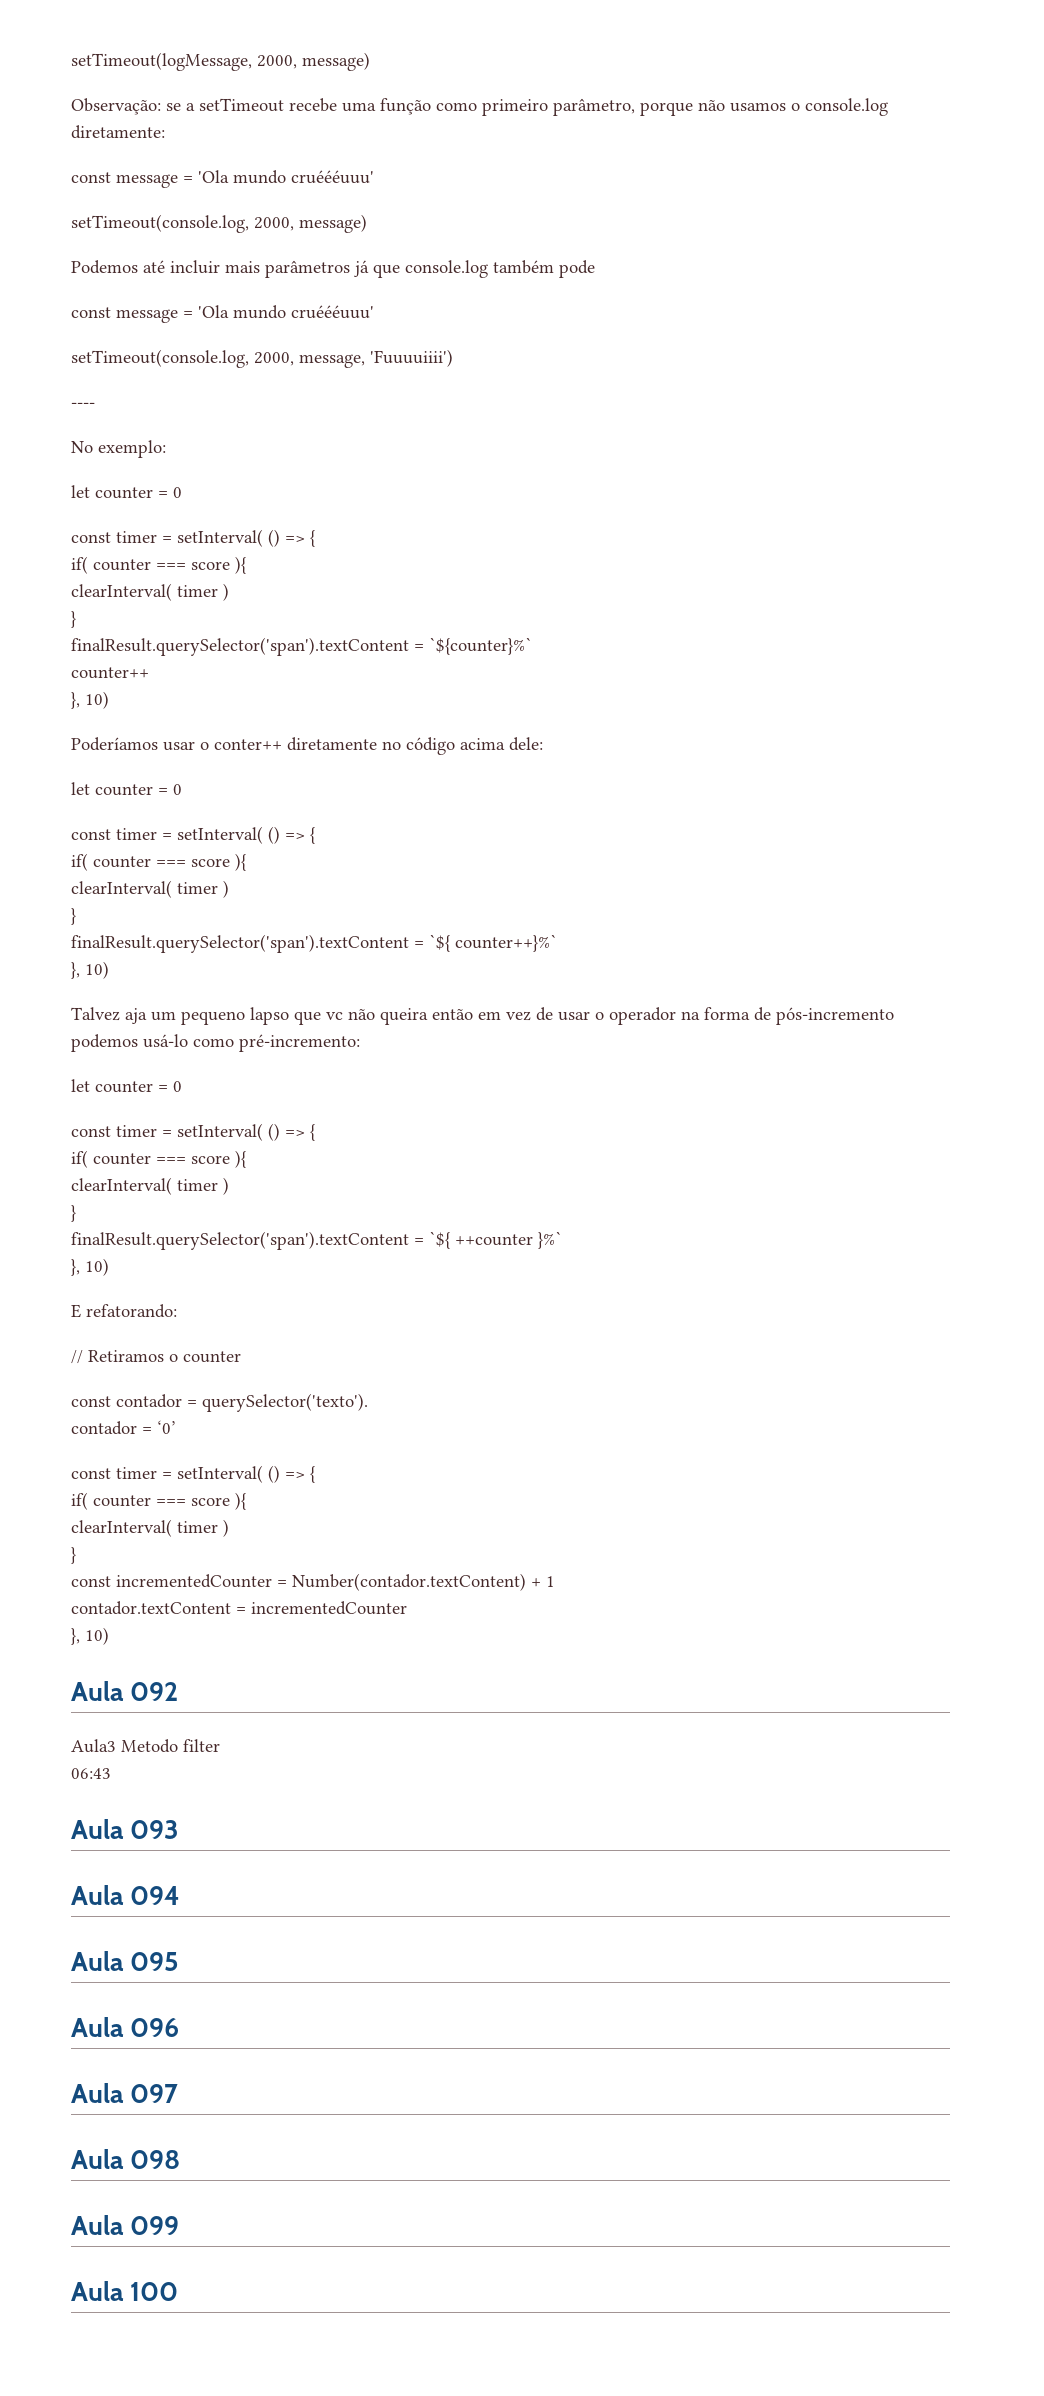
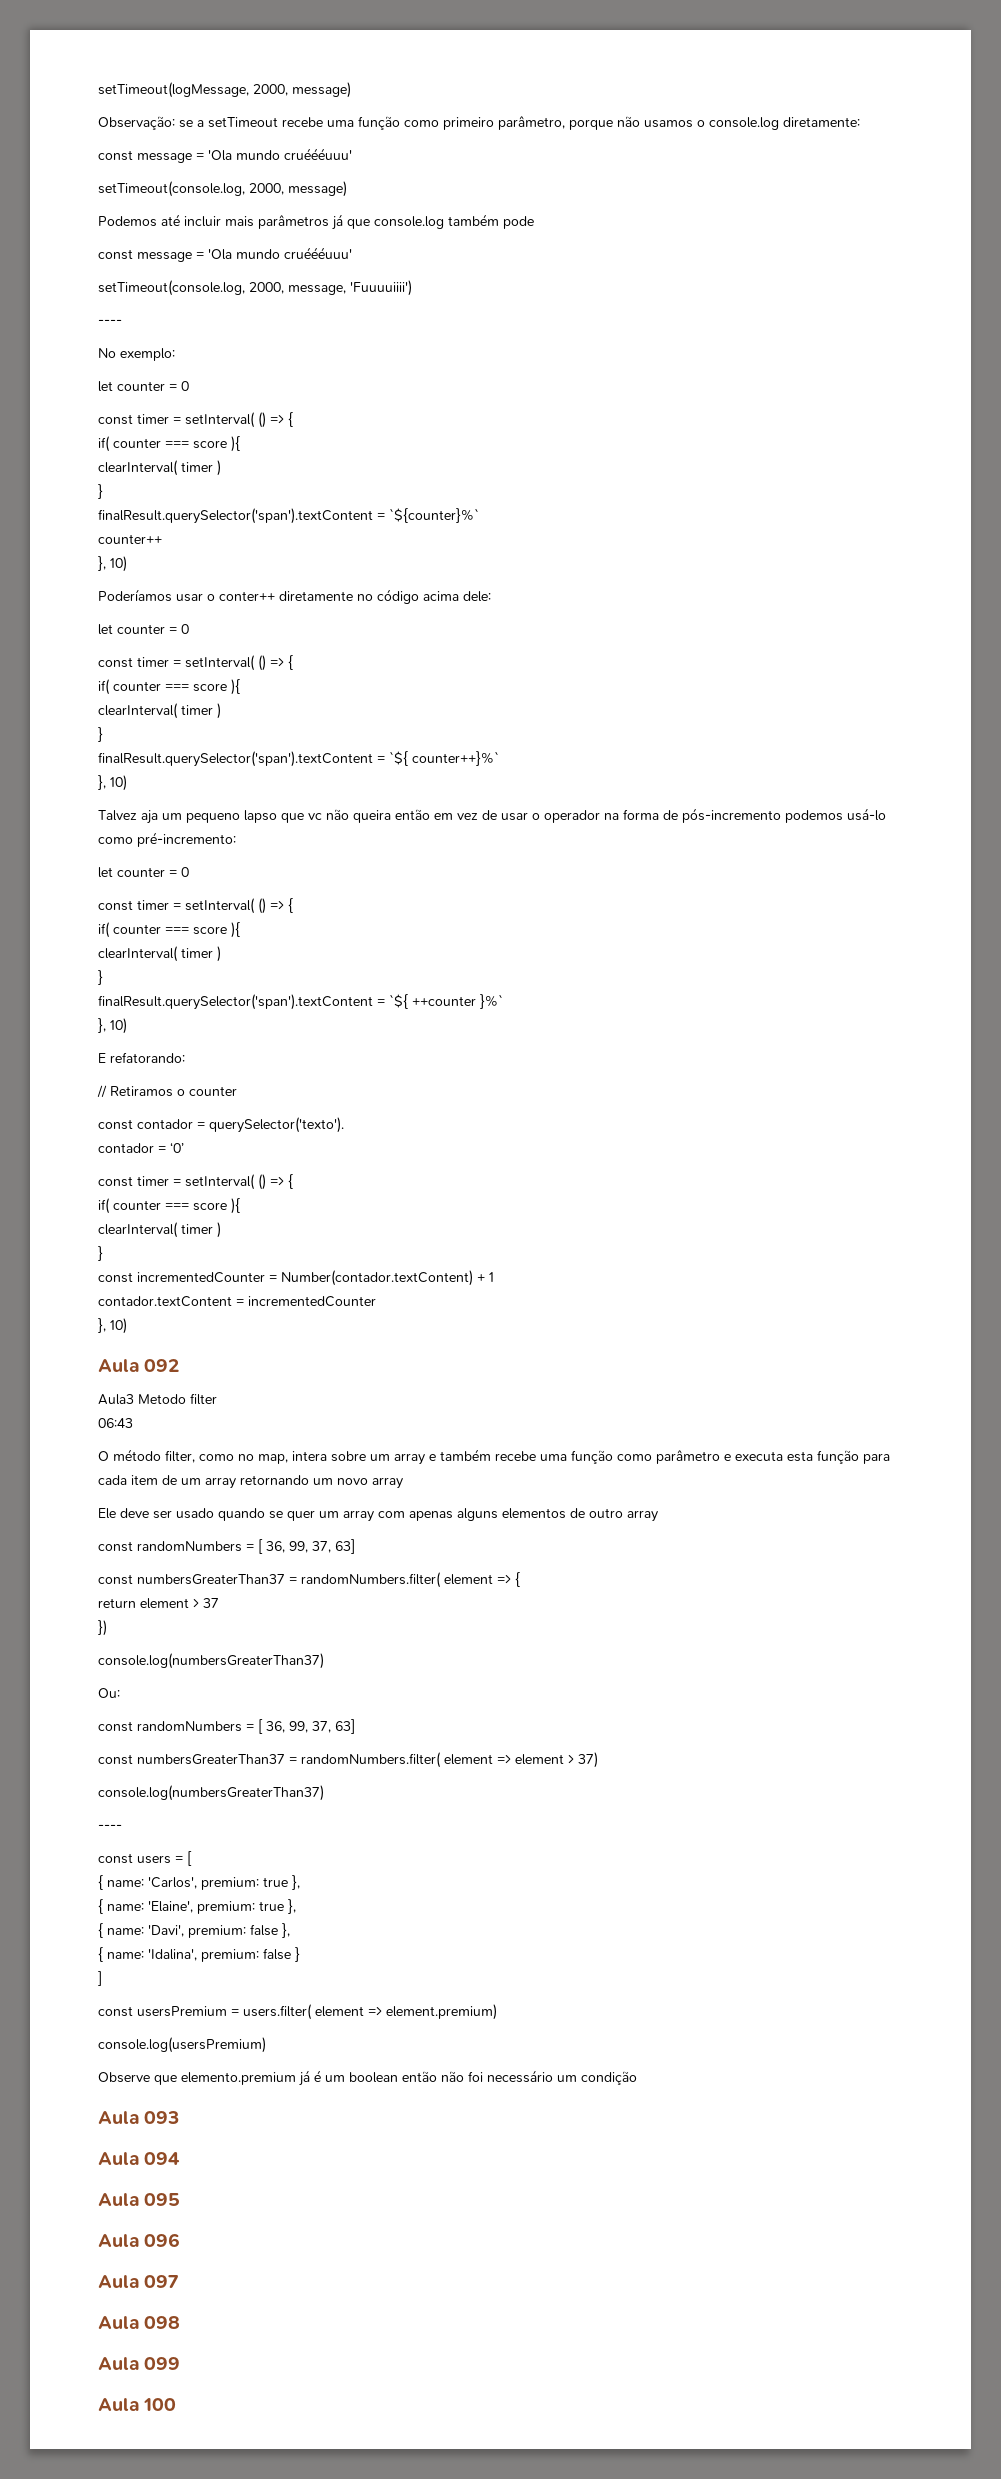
(111, 1773) none -> [98,1449,890,1465] [98,1475,403,1489] [98,1508,658,1522] [98,1539,355,1554] [98,1572,520,1588] [98,1598,219,1609] [98,1620,107,1636] [98,1653,324,1669] [98,1688,120,1698] [98,1719,355,1734] [98,1752,598,1768] [98,1785,324,1801] [98,1824,122,1830] [98,1851,192,1866] [98,1875,300,1890] [98,1899,296,1914] [98,1923,290,1938] [98,1947,300,1962] [98,1971,102,1986] [98,2004,497,2020] [98,2037,266,2053] [98,2070,637,2086] // O método filter, como no map, intera sobre um array e também recebe uma função como parâmetro e executa esta função para cada item de um array retornando um novo array // Ele deve ser usado quando se quer um array com apenas alguns elementos de outro array // const randomNumbers = [ 36, 99, 37, 63] // const numbersGreaterThan37 = randomNumbers.filter( element => { // return element > 37 // }) // console.log(numbersGreaterThan37) // Ou: // const randomNumbers = [ 36, 99, 37, 63] // const numbersGreaterThan37 = randomNumbers.filter( element => element > 37) // console.log(numbersGreaterThan37) // ---- // const users = [ // { name: 'Carlos', premium: true }, // { name: 'Elaine', premium: true }, // { name: 'Davi', premium: false }, // { name: 'Idalina', premium: false } // ] // const usersPremium = users.filter( element => element.premium) // console.log(usersPremium) // Observe que elemento.premium já é um boolean então não foi necessário um condição

